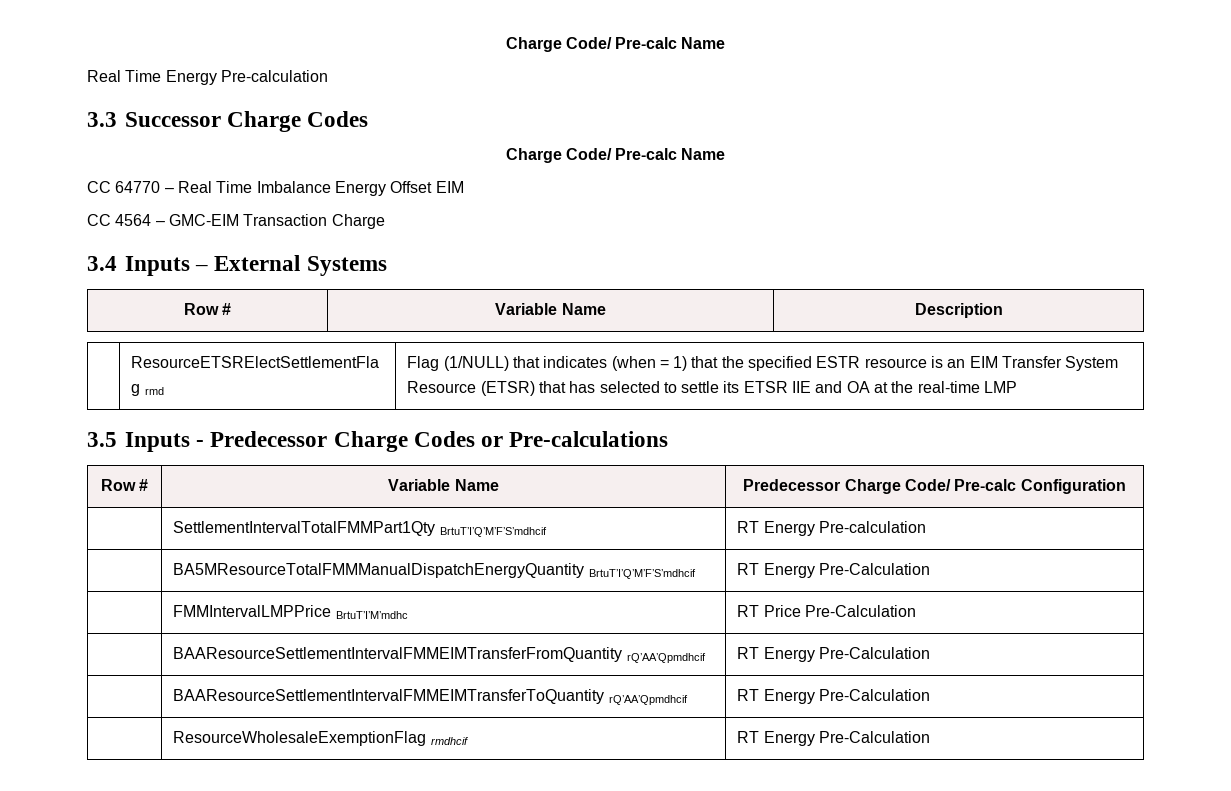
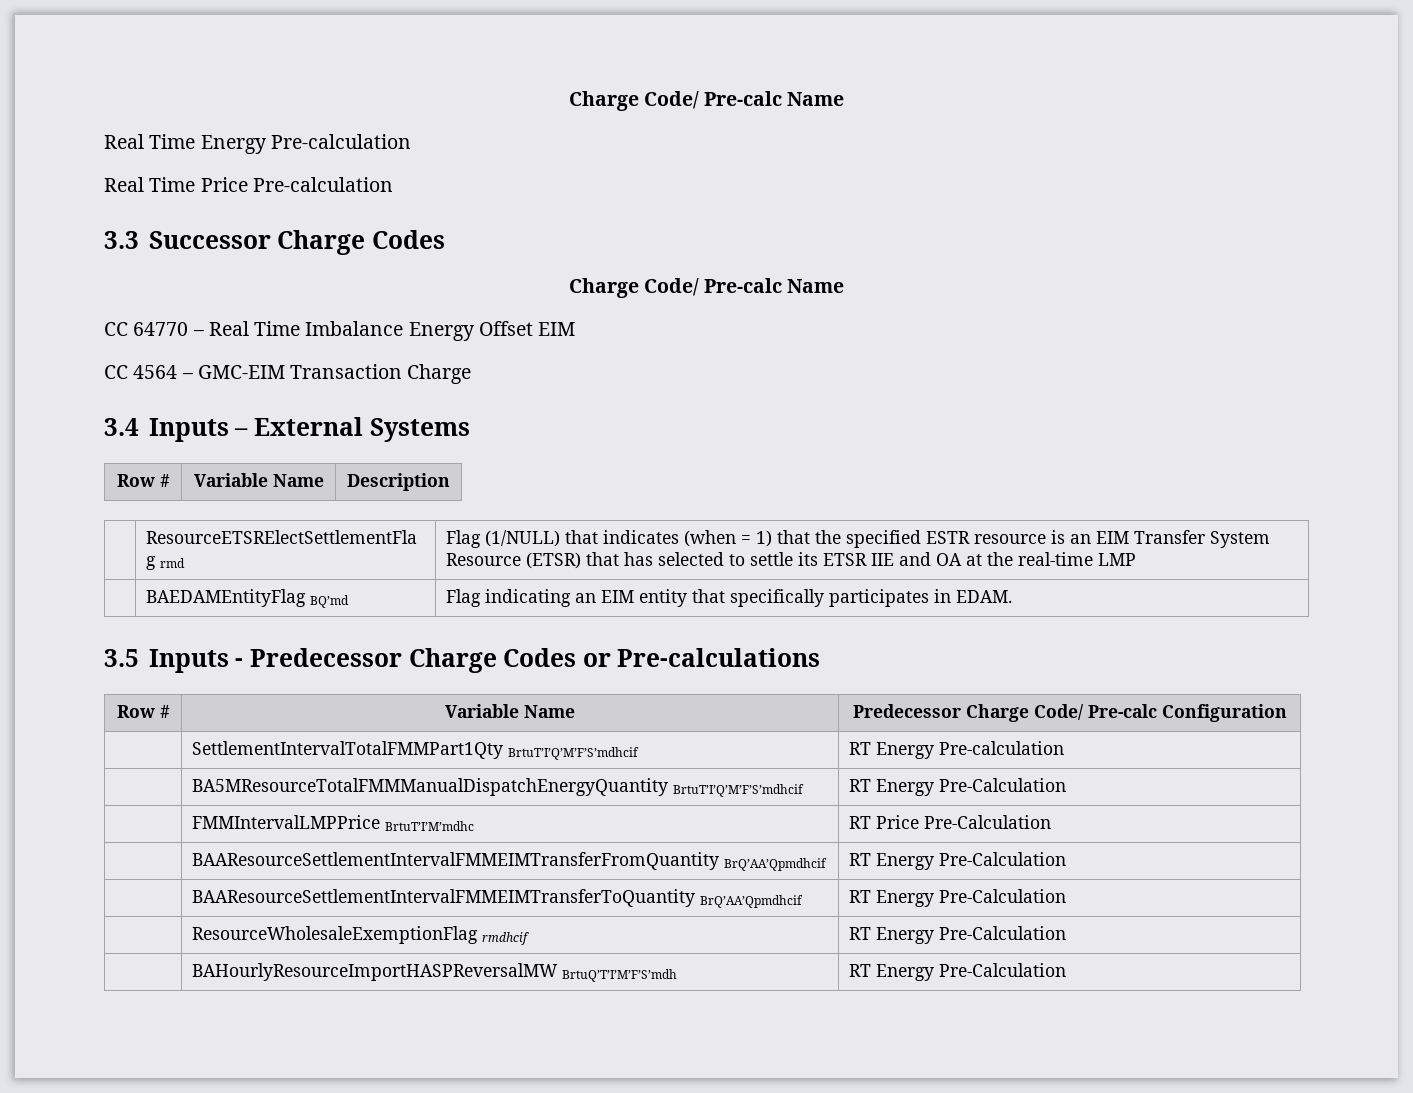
(328, 76) none -> [104,177,393,192] // Real Time Price Pre-calculation
(1018, 387) none -> [146,589,350,608] [446,589,1013,607] // | BAEDAMEntityFlag BQ’md | Flag indicating an EIM entity that specifically participates in EDAM.
[626,653,706,663] rQ’AA’Qpmdhcif -> [724,858,828,871] BrQ’AA’Qpmdhcif
[608,695,688,705] rQ’AA’Qpmdhcif -> [700,895,804,908] BrQ’AA’Qpmdhcif
(930, 737) none -> [192,963,678,982] [849,963,1067,981] // | BAHourlyResourceImportHASPReversalMW BrtuQ’T’I’M’F’S’mdh | RT Energy Pre-Calculation

